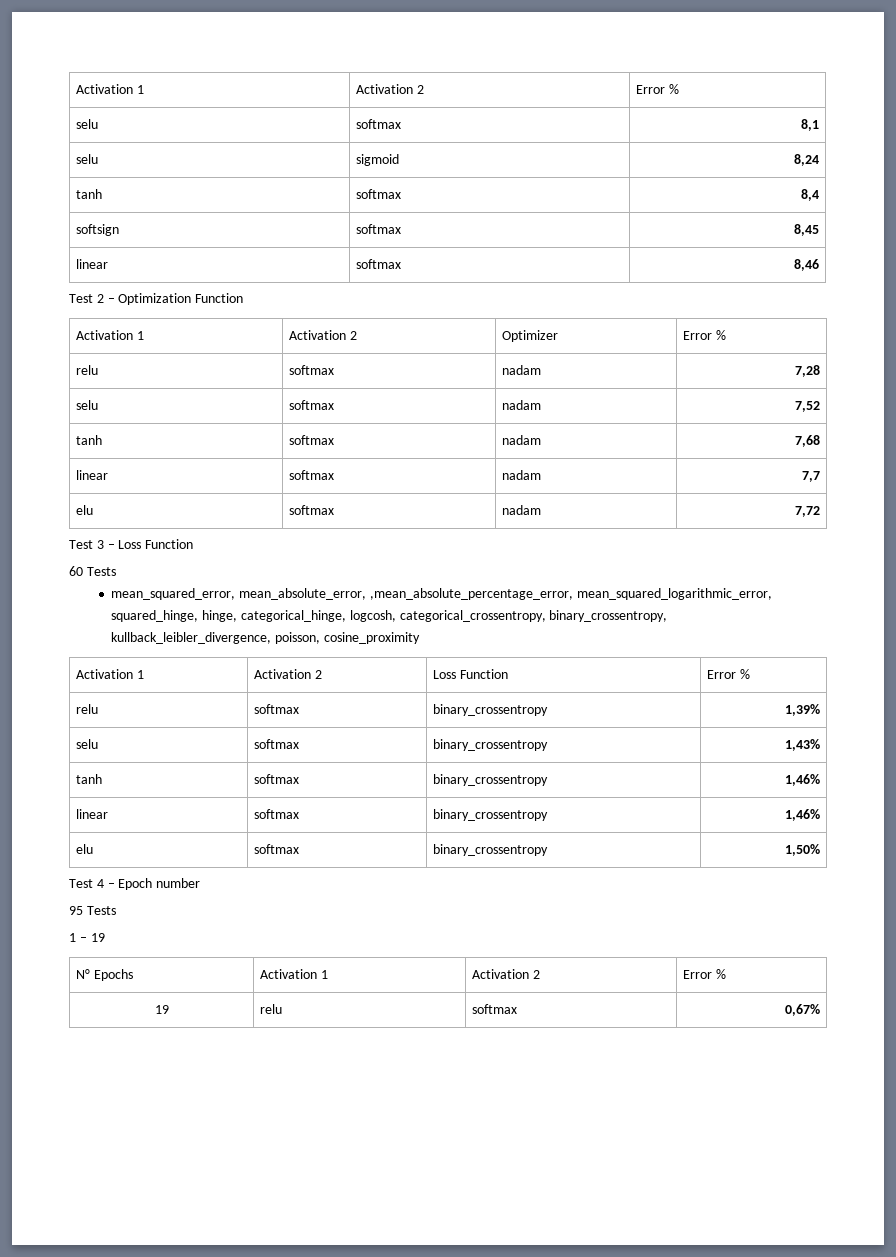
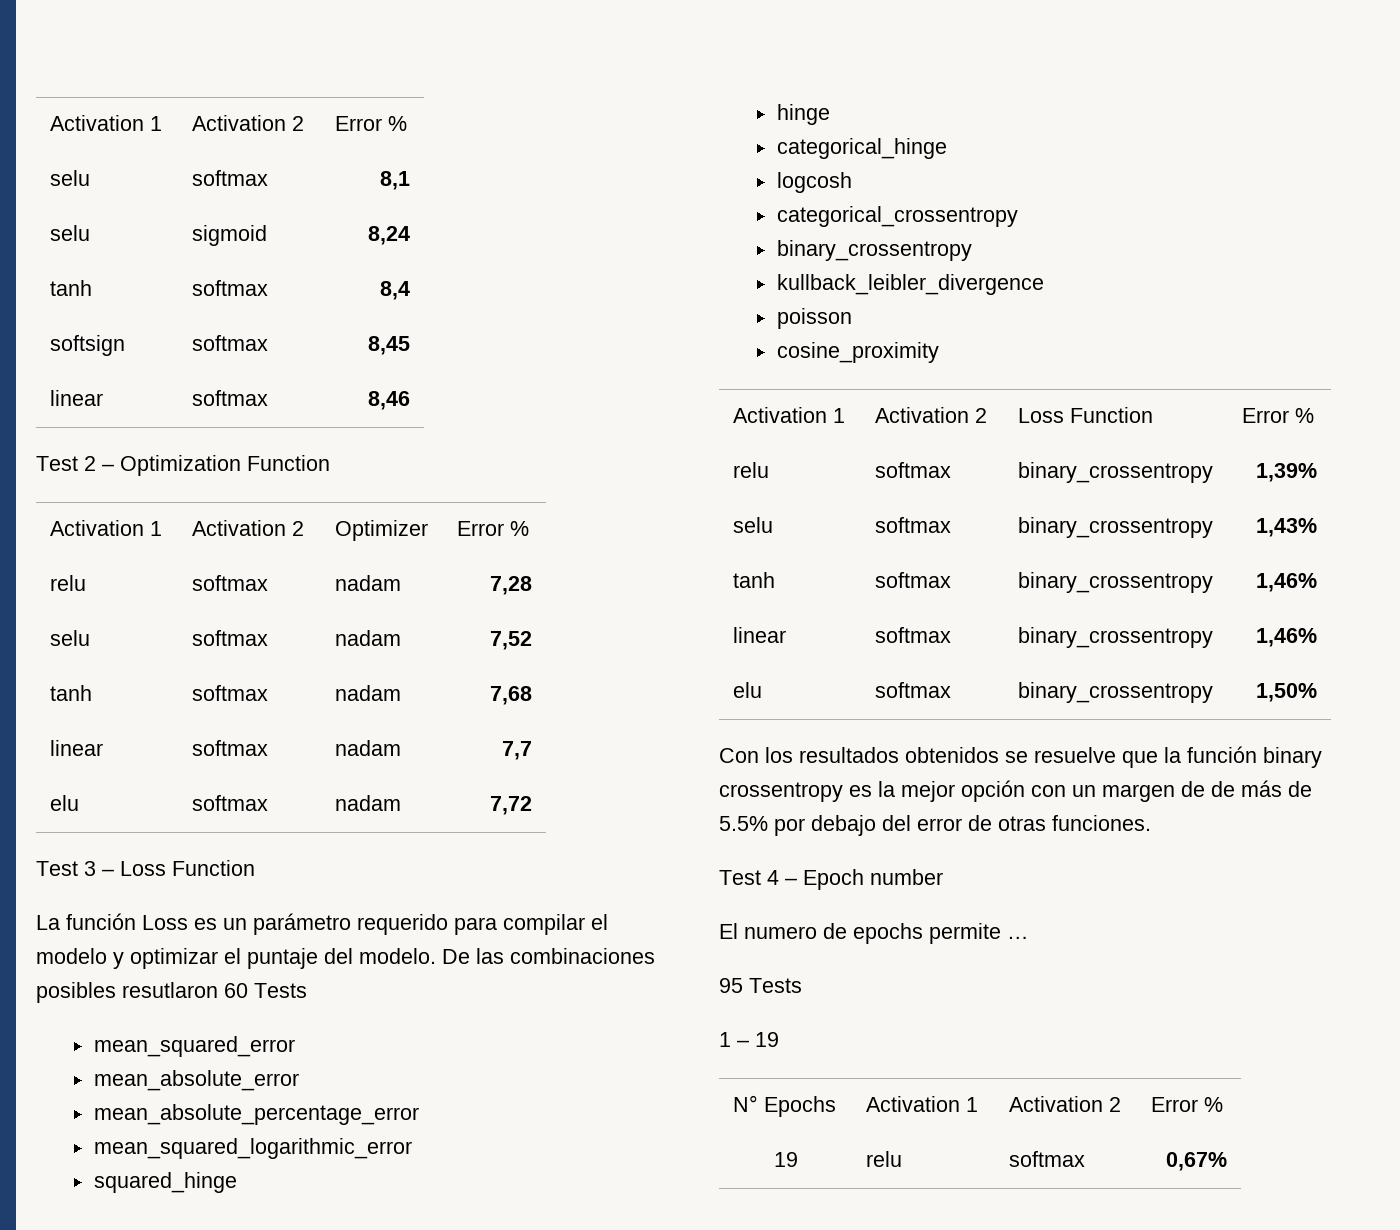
[69,566,116,576] [111,588,772,600] [111,610,668,622] [111,632,321,644] 60 Tests // mean_squared_error, mean_absolute_error, ,mean_absolute_percentage_error, mean_squared_logarithmic_error, squared_hinge, hinge, categorical_hinge, logcosh, categorical_crossentropy, binary_crossentropy, kullback_leibler_divergence, poisson, -> [36,913,608,935] [36,948,655,969] [36,982,307,1003] [93,1036,295,1057] [93,1070,299,1091] [93,1104,419,1125] [93,1138,412,1159] [93,1172,237,1193] [776,104,830,125] [776,138,947,159] [776,172,852,193] [776,206,1018,227] [776,240,972,261] [776,274,1044,295] [776,308,852,329] La función Loss es un parámetro requerido para compilar el modelo y optimizar el puntaje del modelo. De las combinaciones posibles resutlaron 60 Tests // mean_squared_error // mean_absolute_error // mean_absolute_percentage_error // mean_squared_logarithmic_error // squared_hinge // hinge // categorical_hinge // logcosh // categorical_crossentropy // binary_crossentropy // kullback_leibler_divergence // poisson //
(820, 850) none -> [719,746,1322,768] [719,780,1312,802] [719,815,1151,836] // Con los resultados obtenidos se resuelve que la función binary crossentropy es la mejor opción con un margen de de más de 5.5% por debajo del error de otras funciones.
(201, 883) none -> [719,923,1029,944] // El numero de epochs permite …

